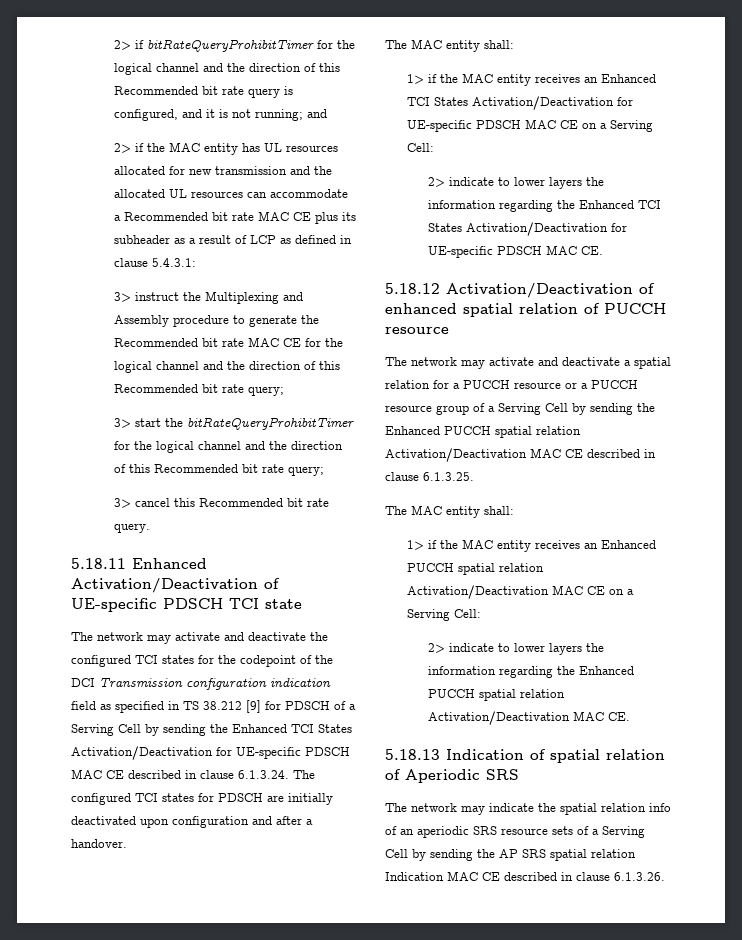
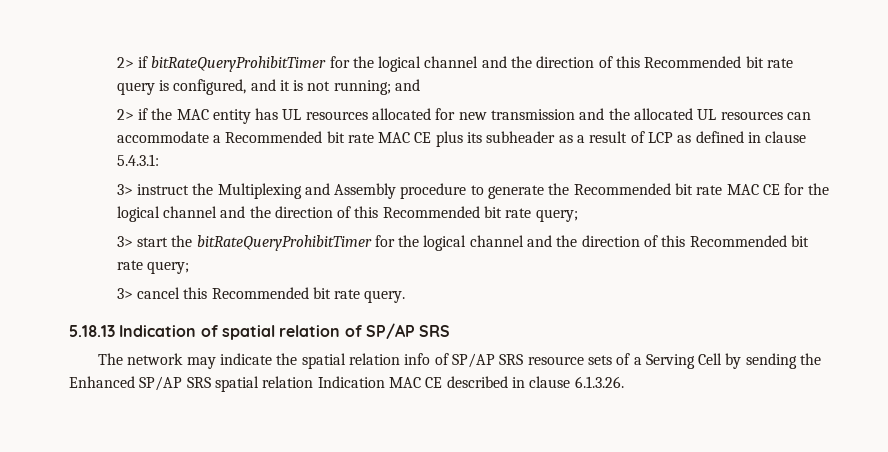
[71,558,207,569] [71,578,280,593] [71,598,302,612] [71,632,328,644] [71,655,333,667] [71,678,331,690] [71,700,356,713] [71,724,352,736] [71,746,350,760] [71,769,315,779] [71,793,333,805] [71,816,313,828] [71,839,127,848] [385,39,514,52] [406,73,656,86] [406,96,633,110] [406,119,653,132] [406,143,434,152] [428,177,605,189] [428,200,662,212] [428,222,628,236] [428,245,604,258] [385,283,655,298] [385,303,666,317] [385,327,449,334] [385,357,671,369] [385,380,638,389] [385,403,655,415] [385,426,581,438] [385,448,656,462] [385,472,474,481] [385,505,514,518] [406,539,656,552] [406,563,544,575] [406,585,634,599] [406,609,481,621] [428,643,605,655] [428,666,635,678] [428,689,566,701] [428,711,631,725] // 5.18.11 Enhanced Activation/Deactivation of UE-specific PDSCH TCI state // The network may activate and deactivate the configured TCI states for the codepoint of the DCI Transmission configuration indication field as specified in TS 38.212 [9] for PDSCH of a Serving Cell by sending the Enhanced TCI States Activation/Deactivation for UE-specific PDSCH MAC CE described in clause 6.1.3.24. The configured TCI states for PDSCH are initially deactivated upon configuration and after a handover. // The MAC entity shall: // 1> if the MAC entity receives an Enhanced TCI States Activation/Deactivation for UE-specific PDSCH MAC CE on a Serving Cell: // 2> indicate to lower layers the information regarding the Enhanced TCI States Activation/Deactivation for UE-specific PDSCH MAC CE. // 5.18.12 Activation/Deactivation of enhanced spatial relation of PUCCH resource // The network may activate and deactivate a spatial relation for a PUCCH resource or a PUCCH resource group of a Serving Cell by sending the Enhanced PUCCH spatial relation Activation/Deactivation MAC CE described in clause 6.1.3.25. // The MAC entity shall: // 1> if the MAC entity receives an Enhanced PUCCH spatial relation Activation/Deactivation MAC CE on a Serving Cell: // 2> indicate to lower layers the information regarding the Enhanced PUCCH spatial relation Activation/Deactivation MAC CE. -> (406, 296) none
[405,769,480,783] Aperiodic -> [365,323,415,339] SP/AP
[400,826,469,838] an aperiodic -> [451,353,495,368] SP/AP
[499,849,518,858] AP -> [69,376,183,391] Enhanced SP/AP

